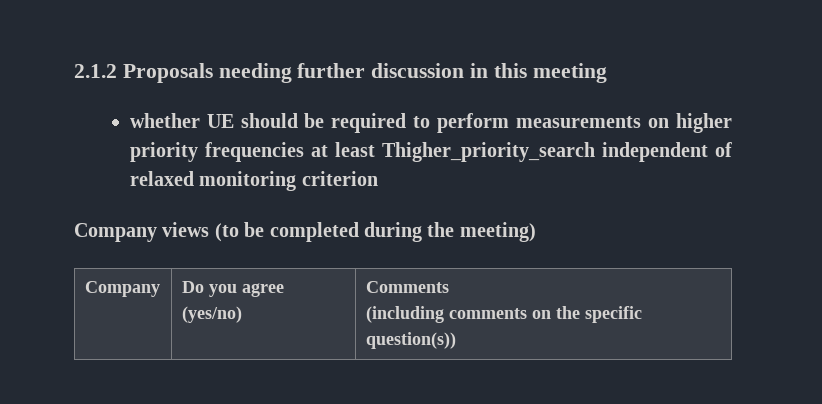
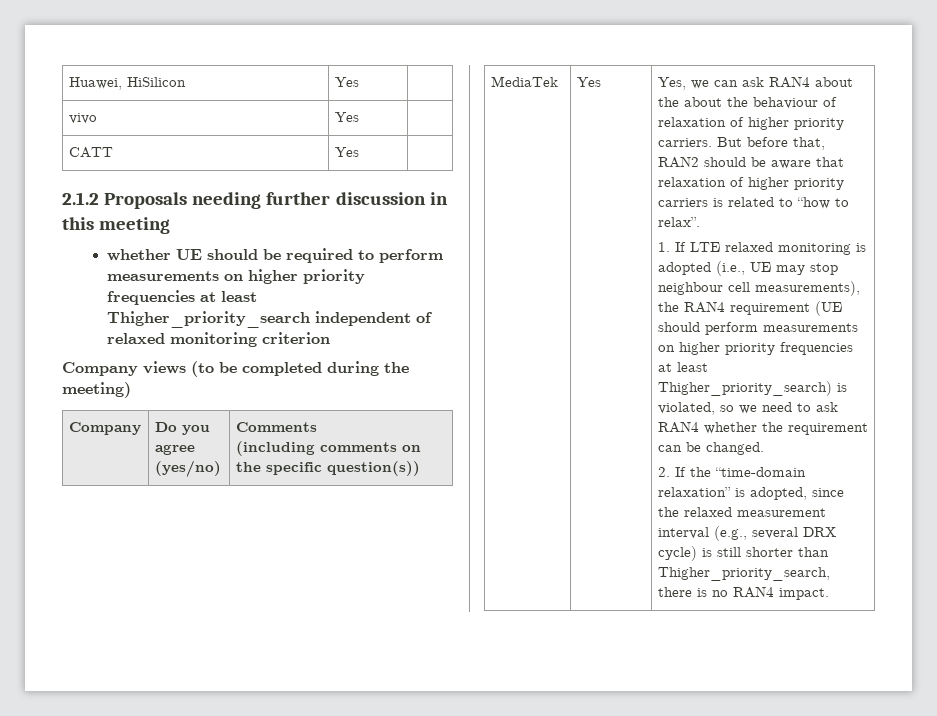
(74, 71) none -> [68,77,186,90] [334,77,359,87] [68,113,97,124] [334,112,359,122] [68,147,113,158] [334,147,359,157] Huawei, HiSilicon | Yes | // vivo | Yes | // CATT | Yes | //
(456, 340) none -> [490,76,558,87] [576,77,601,87] [657,76,853,90] [657,97,837,109] [657,117,844,130] [657,137,825,150] [657,156,844,169] [657,177,844,190] [657,197,849,209] [657,217,700,227] [657,242,866,255] [657,261,838,276] [657,281,860,296] [657,301,842,316] [657,322,858,335] [657,342,853,355] [657,362,708,372] [657,381,847,396] [657,402,838,415] [657,421,868,435] [657,442,764,455] [657,467,806,477] [657,487,844,500] [657,507,826,517] [657,526,836,541] [657,546,829,561] [657,567,830,581] [657,586,829,600] // MediaTek | Yes | Yes, we can ask RAN4 about the about the behaviour of relaxation of higher priority carriers. But before that, RAN2 should be aware that relaxation of higher priority carriers is related to “how to relax”. // 1. If LTE relaxed monitoring is adopted (i.e., UE may stop neighbour cell measurements), the RAN4 requirement (UE should perform measurements on higher priority frequencies at least Thigher_priority_search) is violated, so we need to ask RAN4 whether the requirement can be changed. // 2. If the “time-domain relaxation” is adopted, since the relaxed measurement interval (e.g., several DRX cycle) is still shorter than Thigher_priority_search, there is no RAN4 impact.

